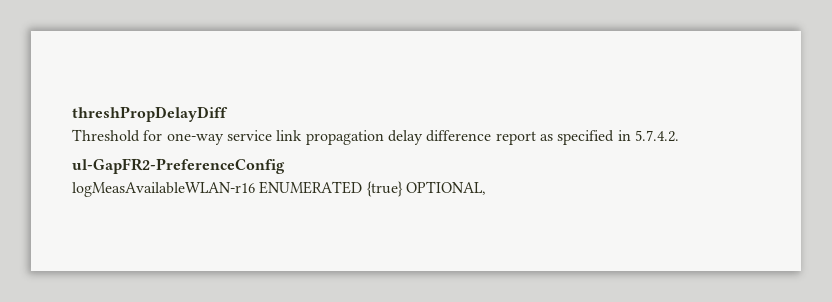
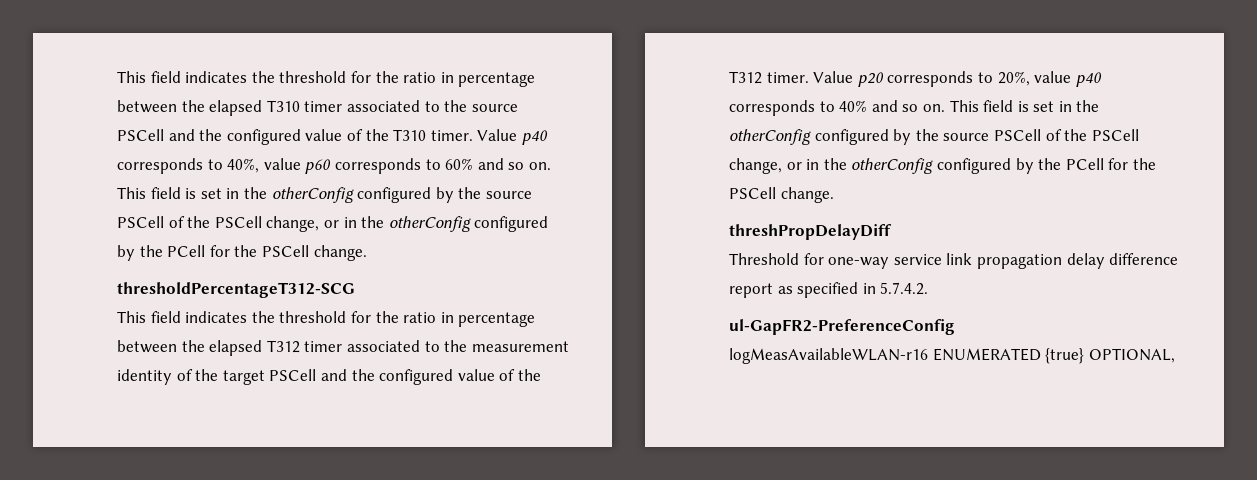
(72, 114) none -> [117,71,536,87] [117,100,518,116] [117,129,548,145] [117,158,551,174] [117,187,532,203] [117,216,549,232] [117,245,367,261] [117,282,355,298] [117,311,536,327] [117,340,569,356] [117,369,541,385] [729,71,1102,87] [729,100,1100,116] [729,129,1139,145] [729,158,1156,174] [729,187,834,203] This field indicates the threshold for the ratio in percentage between the elapsed T310 timer associated to the source PSCell and the configured value of the T310 timer. Value p40 corresponds to 40%, value p60 corresponds to 60% and so on. This field is set in the otherConfig configured by the source PSCell of the PSCell change, or in the otherConfig configured by the PCell for the PSCell change. // thresholdPercentageT312-SCG // This field indicates the threshold for the ratio in percentage between the elapsed T312 timer associated to the measurement identity of the target PSCell and the configured value of the T312 timer. Value p20 corresponds to 20%, value p40 corresponds to 40% and so on. This field is set in the otherConfig configured by the source PSCell of the PSCell change, or in the otherConfig configured by the PCell for the PSCell change. //

